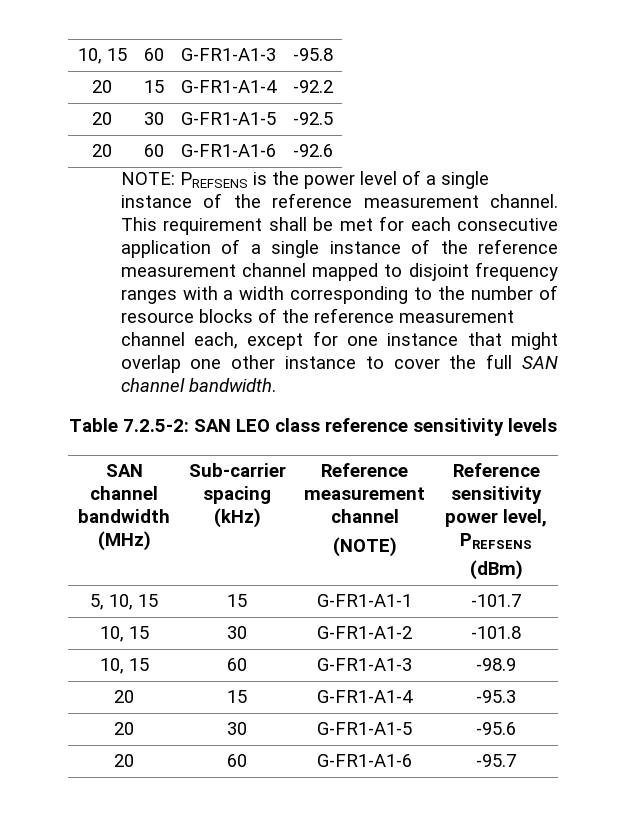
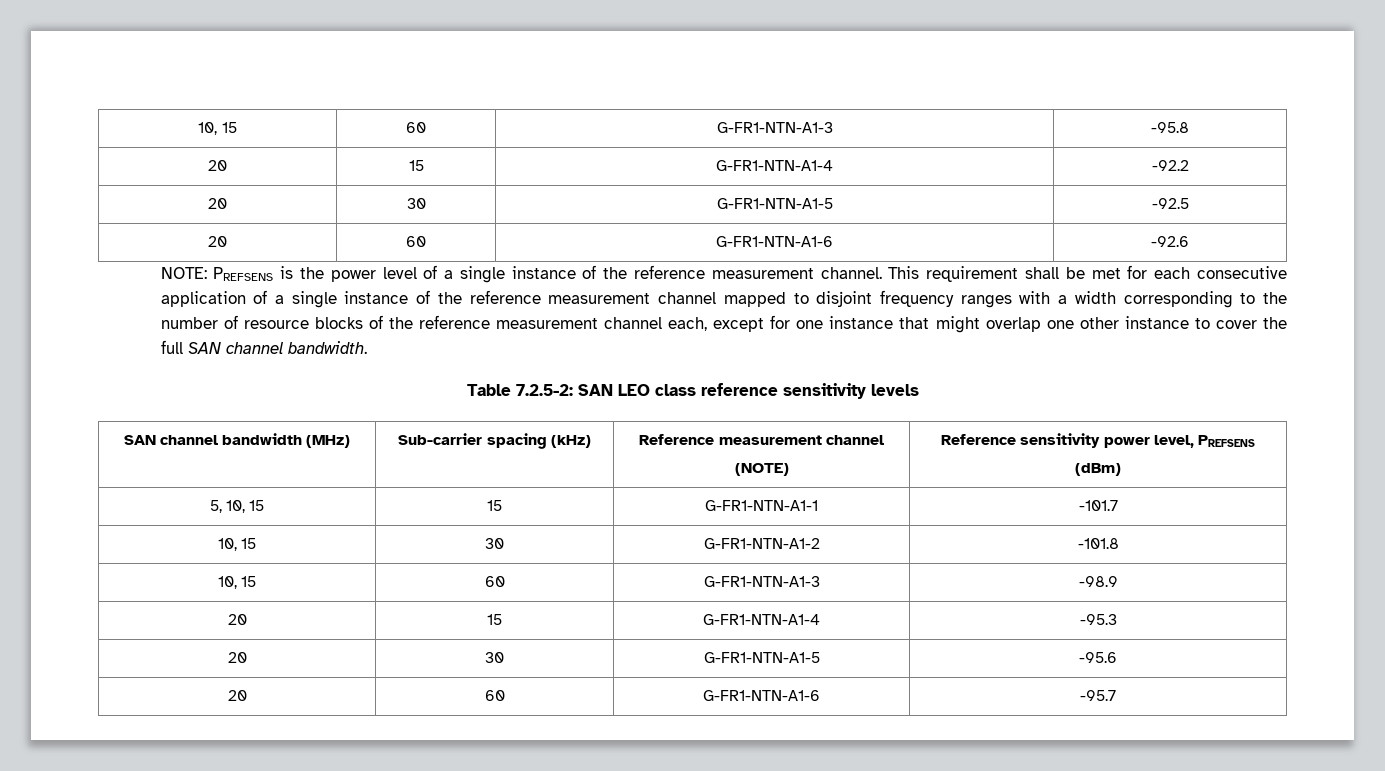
[77,48,127,64] [144,48,164,61] [181,48,276,61] 10, 15 | 60 | G-FR1-A1-3 -> [198,122,237,135] [406,122,426,133] [716,122,833,133] 10, 15 | 60 | G-FR1-NTN-A1-3
[181,80,277,93] G-FR1-A1-4 -> [716,160,833,171] G-FR1-NTN-A1-4
[181,112,276,125] G-FR1-A1-5 -> [716,198,833,209] G-FR1-NTN-A1-5
[181,144,276,157] G-FR1-A1-6 -> [716,236,833,247] G-FR1-NTN-A1-6
[317,594,412,607] G-FR1-A1-1 -> [705,500,818,511] G-FR1-NTN-A1-1
[317,626,412,639] G-FR1-A1-2 -> [703,538,820,549] G-FR1-NTN-A1-2
[317,658,412,671] G-FR1-A1-3 -> [703,576,820,587] G-FR1-NTN-A1-3
[317,690,413,703] G-FR1-A1-4 -> [703,614,820,625] G-FR1-NTN-A1-4
[317,722,412,735] G-FR1-A1-5 -> [703,652,820,663] G-FR1-NTN-A1-5
[317,754,412,767] G-FR1-A1-6 -> [703,690,820,701] G-FR1-NTN-A1-6

